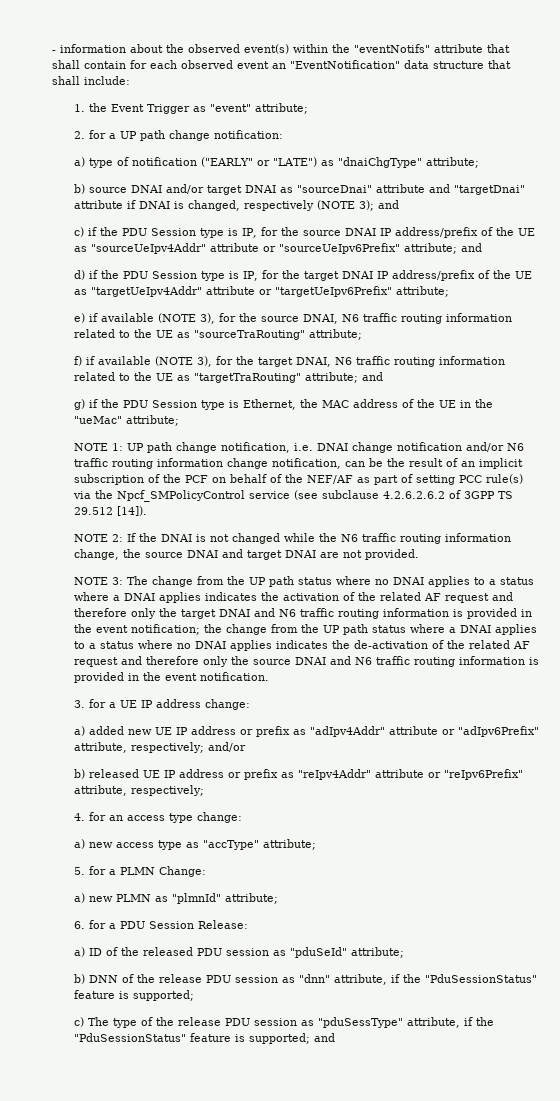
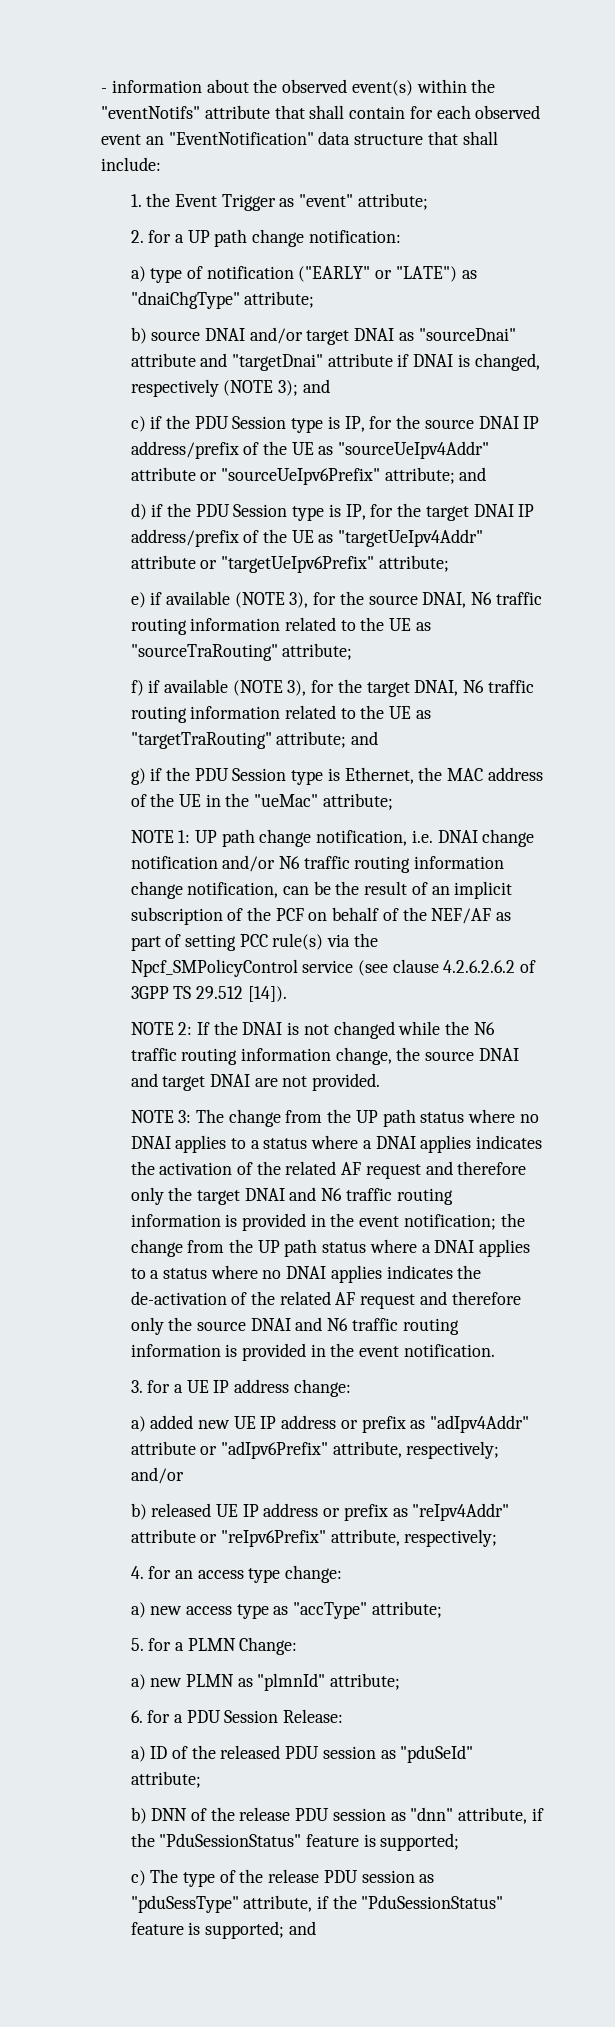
[321,490,379,499] subclause -> [392,959,439,973] clause

